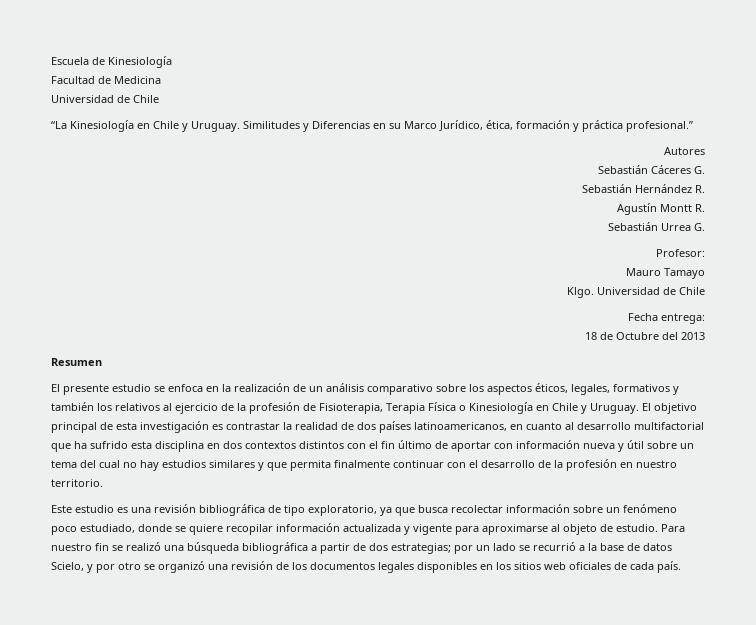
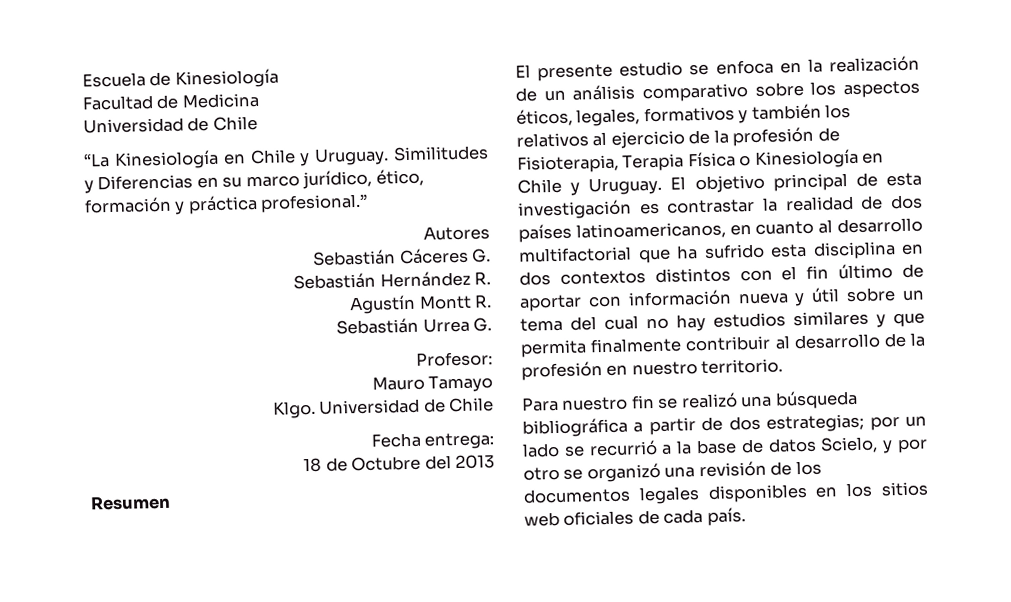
[404,120,513,131] Marco Jurídico, ética, -> [245,168,424,190] marco jurídico, ético,
[393,460,478,468] continuar con el -> [685,335,791,352] contribuir al
[51,504,677,516] [51,523,658,535] Este estudio es una revisión bibliográfica de tipo exploratorio, ya que busca recolectar información sobre un fenómeno poco estudiado, donde se quiere recopilar información actualizada y vigente para aproximarse al objeto de estudio. -> (784, 366) none

